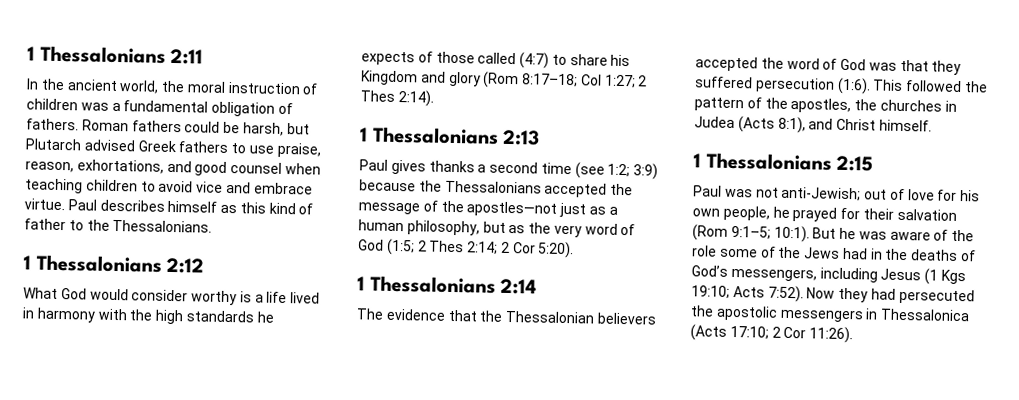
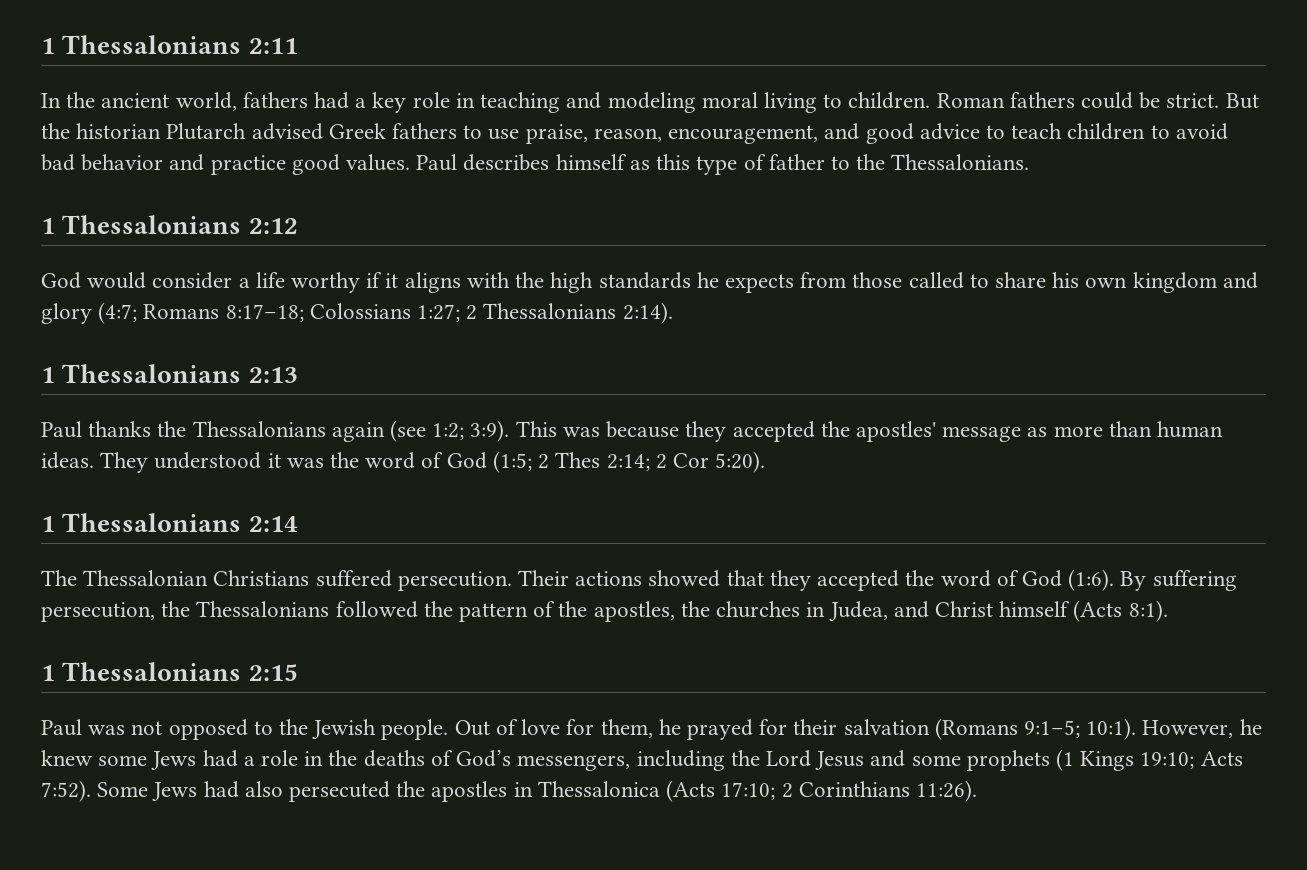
[161,80,319,95] [26,98,293,117] [26,118,310,136] the moral instruction of children was a fundamental obligation of fathers. Roman fathers could be harsh, but -> [242,92,1259,113] [41,123,162,139] fathers had a key role in teaching and modeling moral living to children. Roman fathers could be strict. But the historian
[76,159,164,174] exhortations, -> [668,125,819,144] encouragement,
[230,162,321,175] [25,178,313,195] [24,198,65,211] counsel when teaching children to avoid vice and embrace virtue. -> [919,123,1228,140] [41,154,411,175] advice to teach children to avoid bad behavior and practice good values.
[268,202,296,215] kind -> [696,156,738,175] type
[23,287,58,299] What -> (298, 226) none
[191,290,321,306] [22,307,96,323] worthy is a life lived in harmony -> [238,272,461,293] a life worthy if it aligns
[417,51,433,63] of -> [800,272,847,288] from
[519,52,550,69] (4:7) -> (964, 280) none
[361,70,602,89] Kingdom and glory (Rom 8:17–18; Col -> [1085,272,1258,293] [41,302,411,324] own kingdom and glory (4:7; Romans 8:17–18; Colossians
[360,90,395,102] Thes -> [483,303,617,319] Thessalonians
[390,159,659,180] [359,179,634,198] [358,200,618,218] [358,219,582,238] gives thanks a second time (see 1:2; 3:9) because the Thessalonians accepted the message of the apostles—not just as a human philosophy, but as the very -> [88,420,1223,442] [41,452,360,473] thanks the Thessalonians again (see 1:2; 3:9). This was because they accepted the apostles' message as more than human ideas. They understood it was the
[385,308,657,325] evidence that the Thessalonian believers -> [83,570,811,591] Thessalonian Christians suffered persecution. Their actions showed that they
[868,59,962,76] [695,76,904,95] was that they suffered persecution (1:6). This -> [1068,569,1237,591] [41,601,330,622] (1:6). By suffering persecution, the Thessalonians
[694,116,932,134] Judea (Acts 8:1), and Christ himself. -> [828,600,1168,622] Judea, and Christ himself (Acts 8:1).
[781,186,981,202] [692,205,770,221] anti-Jewish; out of love for his own people, -> [168,719,653,740] opposed to the Jewish people. Out of love for them,
[692,224,728,241] (Rom -> [934,718,1018,740] (Romans
[812,227,975,242] [692,245,868,260] But he was aware of the role some of the Jews had -> [1142,719,1262,738] [41,750,299,770] However, he knew some Jews had a role
[880,268,966,285] [691,285,975,305] [690,305,864,323] Jesus (1 Kgs 19:10; Acts 7:52). Now they had persecuted the apostolic messengers -> [730,749,1243,771] [41,780,508,802] the Lord Jesus and some prophets (1 Kings 19:10; Acts 7:52). Some Jews had also persecuted the apostles
[783,326,807,339] Cor -> [798,781,910,797] Corinthians

